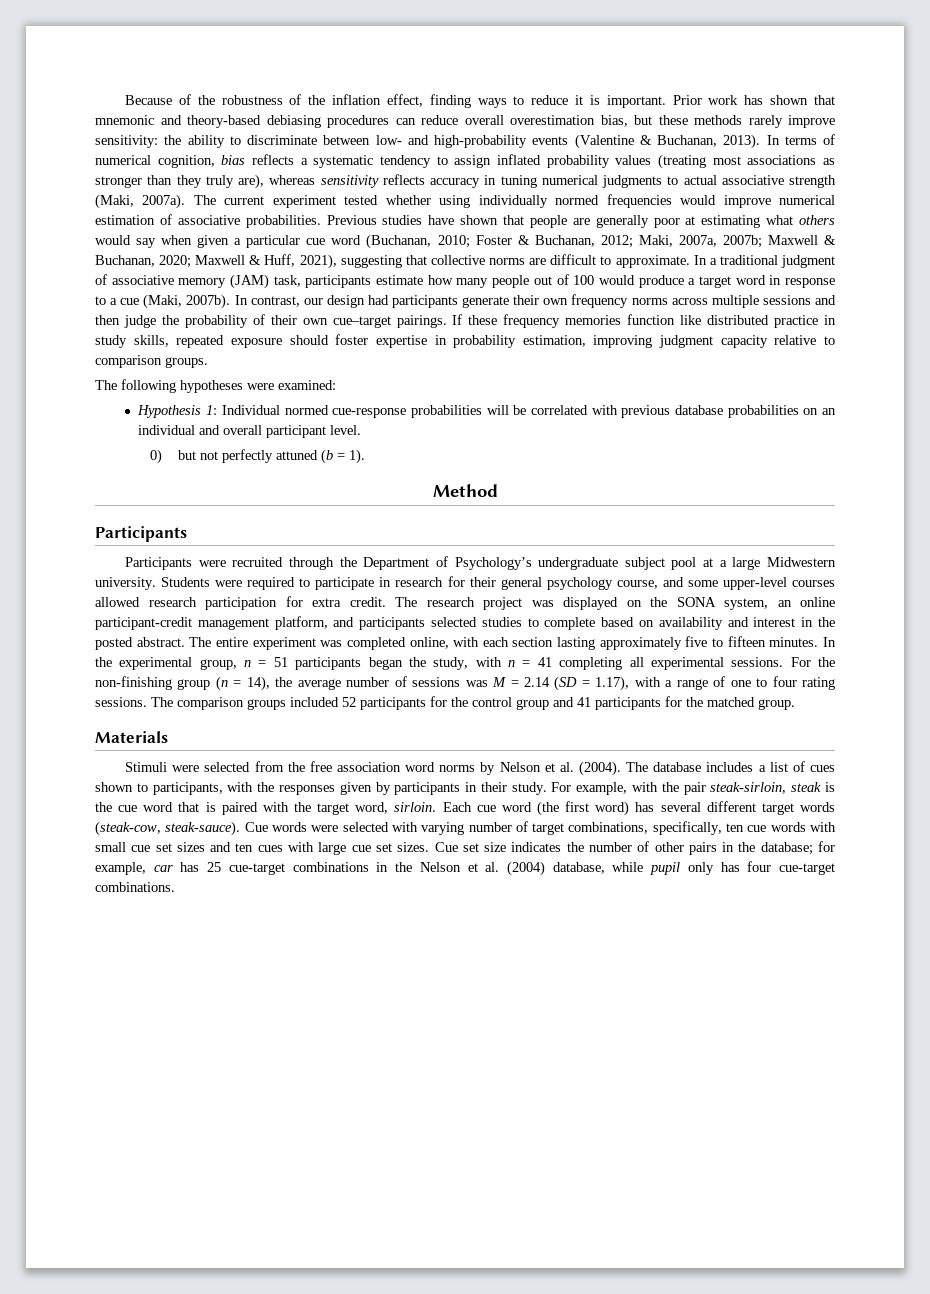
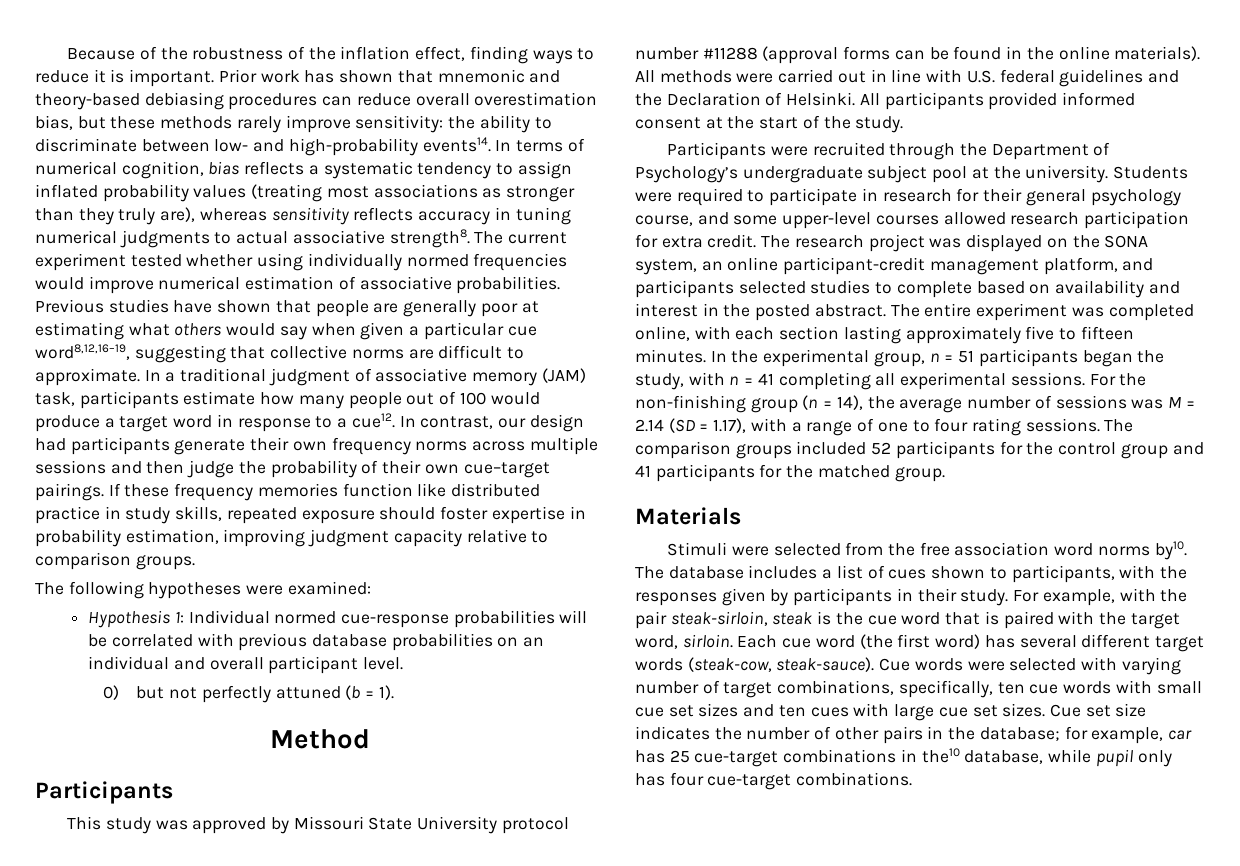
[532,134,761,149] events (Valentine & Buchanan, 2013). -> [422,137,491,152] events14.
[789,175,836,188] [95,194,186,209] strength (Maki, 2007a). -> [389,229,470,248] strength8.
[331,234,836,249] [95,254,337,269] word (Buchanan, 2010; Foster & Buchanan, 2012; Maki, 2007a, 2007b; Maxwell & Buchanan, 2020; Maxwell & Huff, 2021), -> [35,344,130,360] word8,12,16–19,
[120,294,231,309] cue (Maki, 2007b). -> [351,413,395,428] cue12.
(187, 534) none -> [67,816,569,834] [635,46,1201,64] [635,69,1179,87] [635,92,1136,110] [635,115,904,133] // This study was approved by Missouri State University protocol number #11288 (approval forms can be found in the online materials). All methods were carried out in line with U.S. federal guidelines and the Declaration of Helsinki. All participants provided informed consent at the start of the study.
[719,557,837,570] a large Midwestern -> [993,166,1021,179] the
[480,761,621,776] by Nelson et al. (2004). -> [1154,541,1187,560] by10.
[395,861,545,876] the Nelson et al. (2004) -> [921,748,960,763] the10

